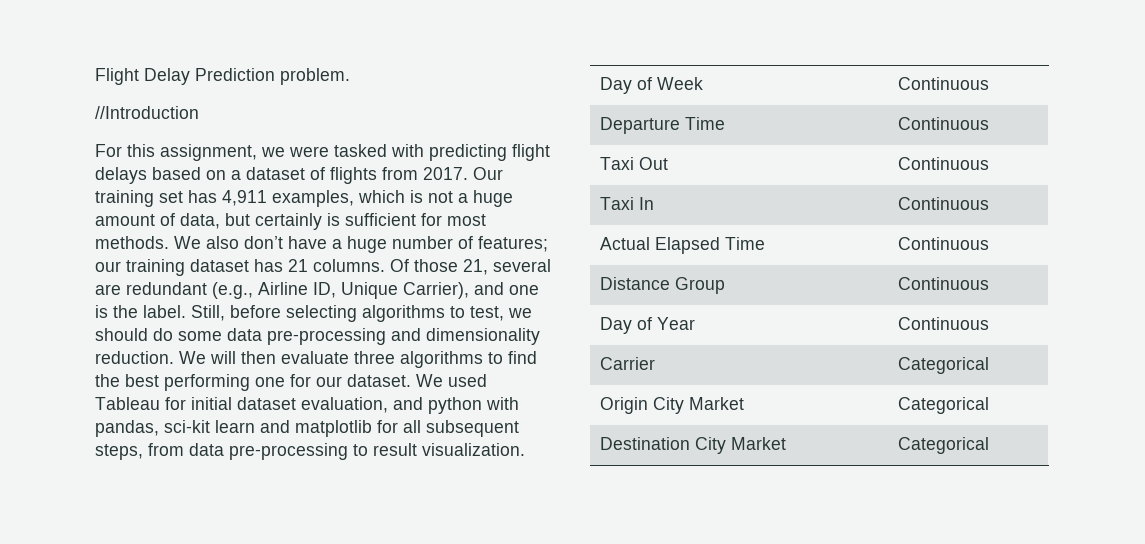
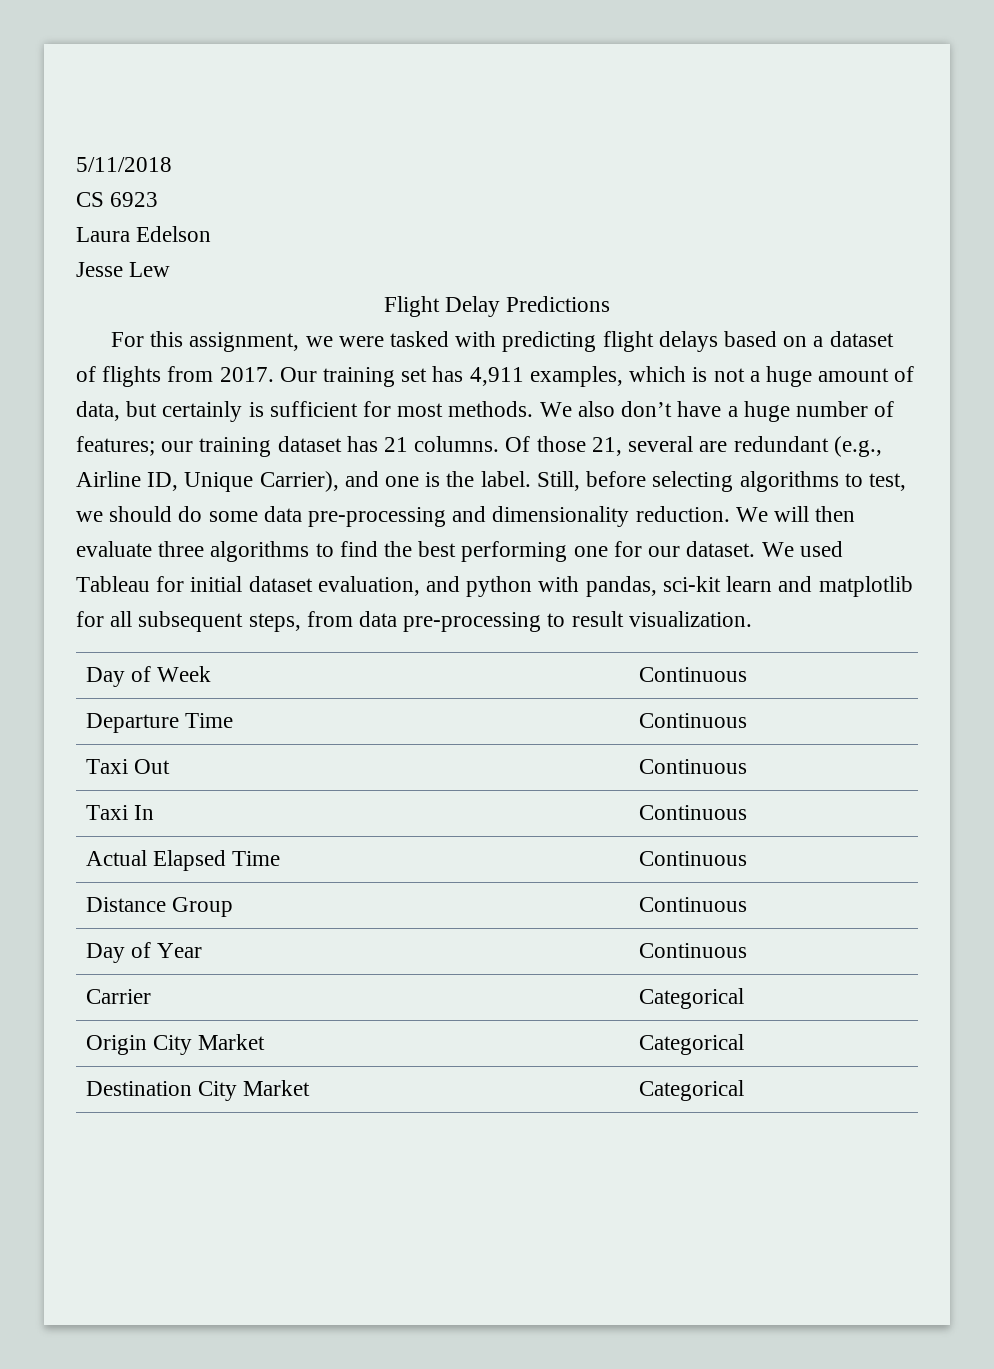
[95,68,350,85] [95,106,199,119] Flight Delay Prediction problem. // //Introduction -> [76,157,172,172] [76,192,159,207] [76,226,212,242] [76,262,171,277] [383,296,611,317] 5/11/2018 // CS 6923 // Laura Edelson // Jesse Lew // Flight Delay Predictions

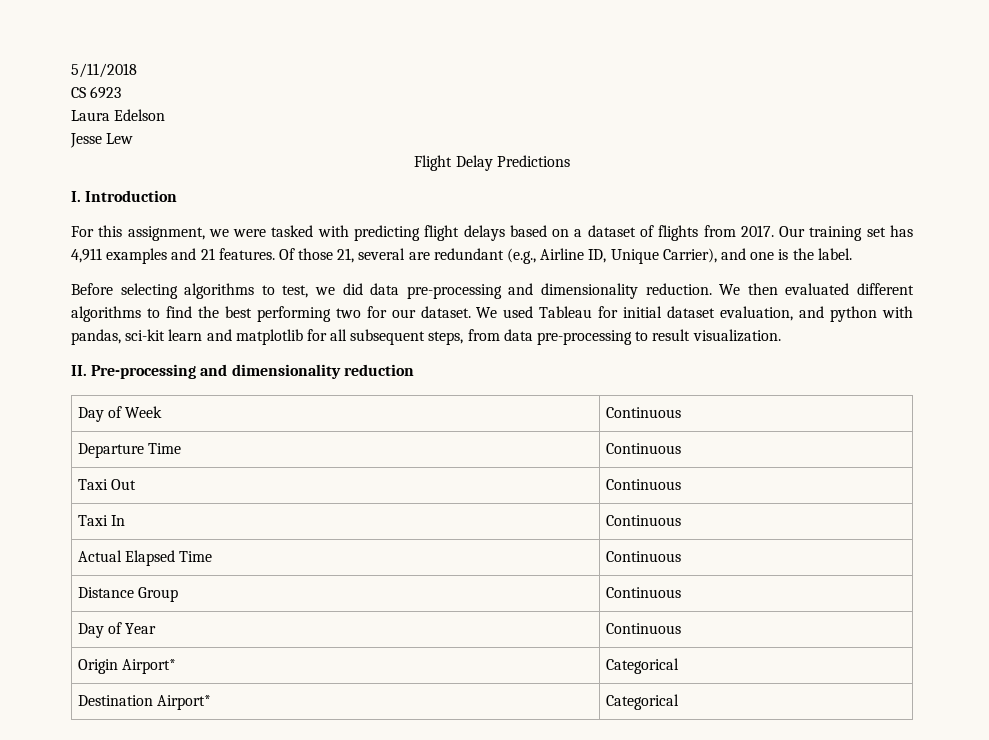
(611, 304) none -> [71,190,178,202] // I. Introduction
[529,366,915,387] [76,401,895,422] [76,436,500,457] examples, which is not a huge amount of data, but certainly is sufficient for most methods. We also don’t have a huge number of features; our training dataset has 21 columns. -> [106,248,275,264] examples and 21 features.
[536,471,647,491] Still, before -> [71,283,113,295] // Before
[109,506,258,522] should do some -> [342,283,363,295] did
[774,506,856,522] [76,541,205,557] will then evaluate three -> [747,283,915,295] then evaluated different
[573,546,608,557] one -> [335,308,361,318] two
(752, 619) none -> [71,364,414,379] // II. Pre-processing and dimensionality reduction
[85,989,151,1004] [638,988,744,1009] // Carrier | Categorical -> (681, 628) none
[152,1034,266,1055] City Market -> [121,659,176,674] Airport*
[197,1080,311,1101] City Market -> [156,695,211,710] Airport*

